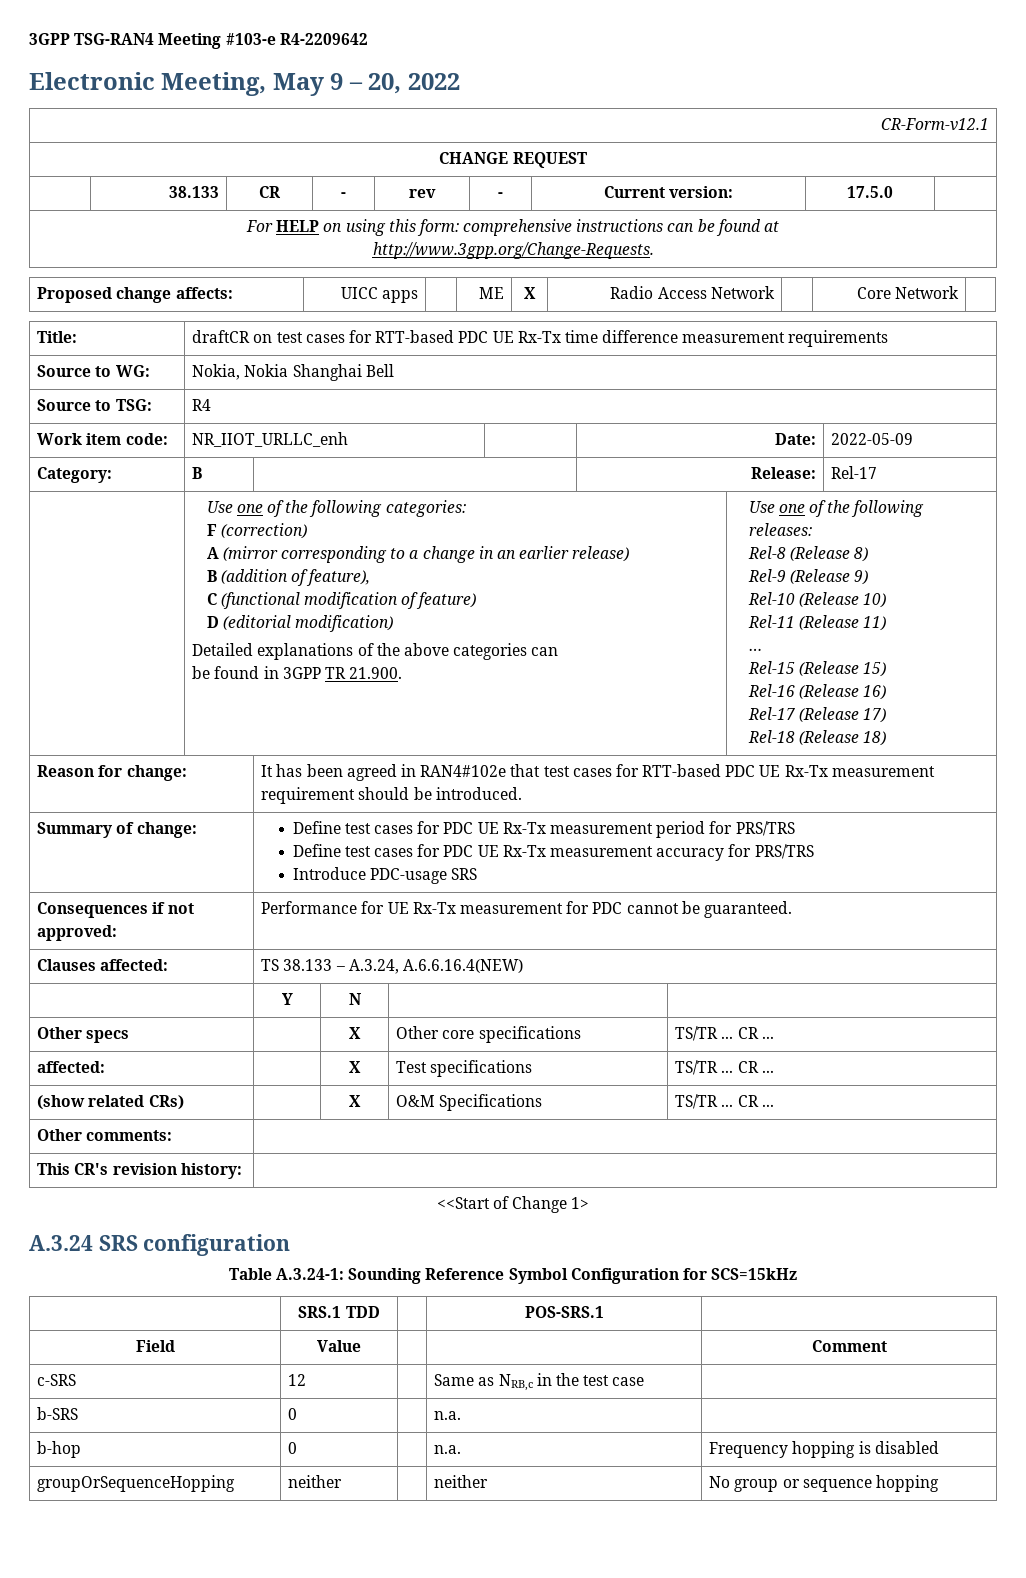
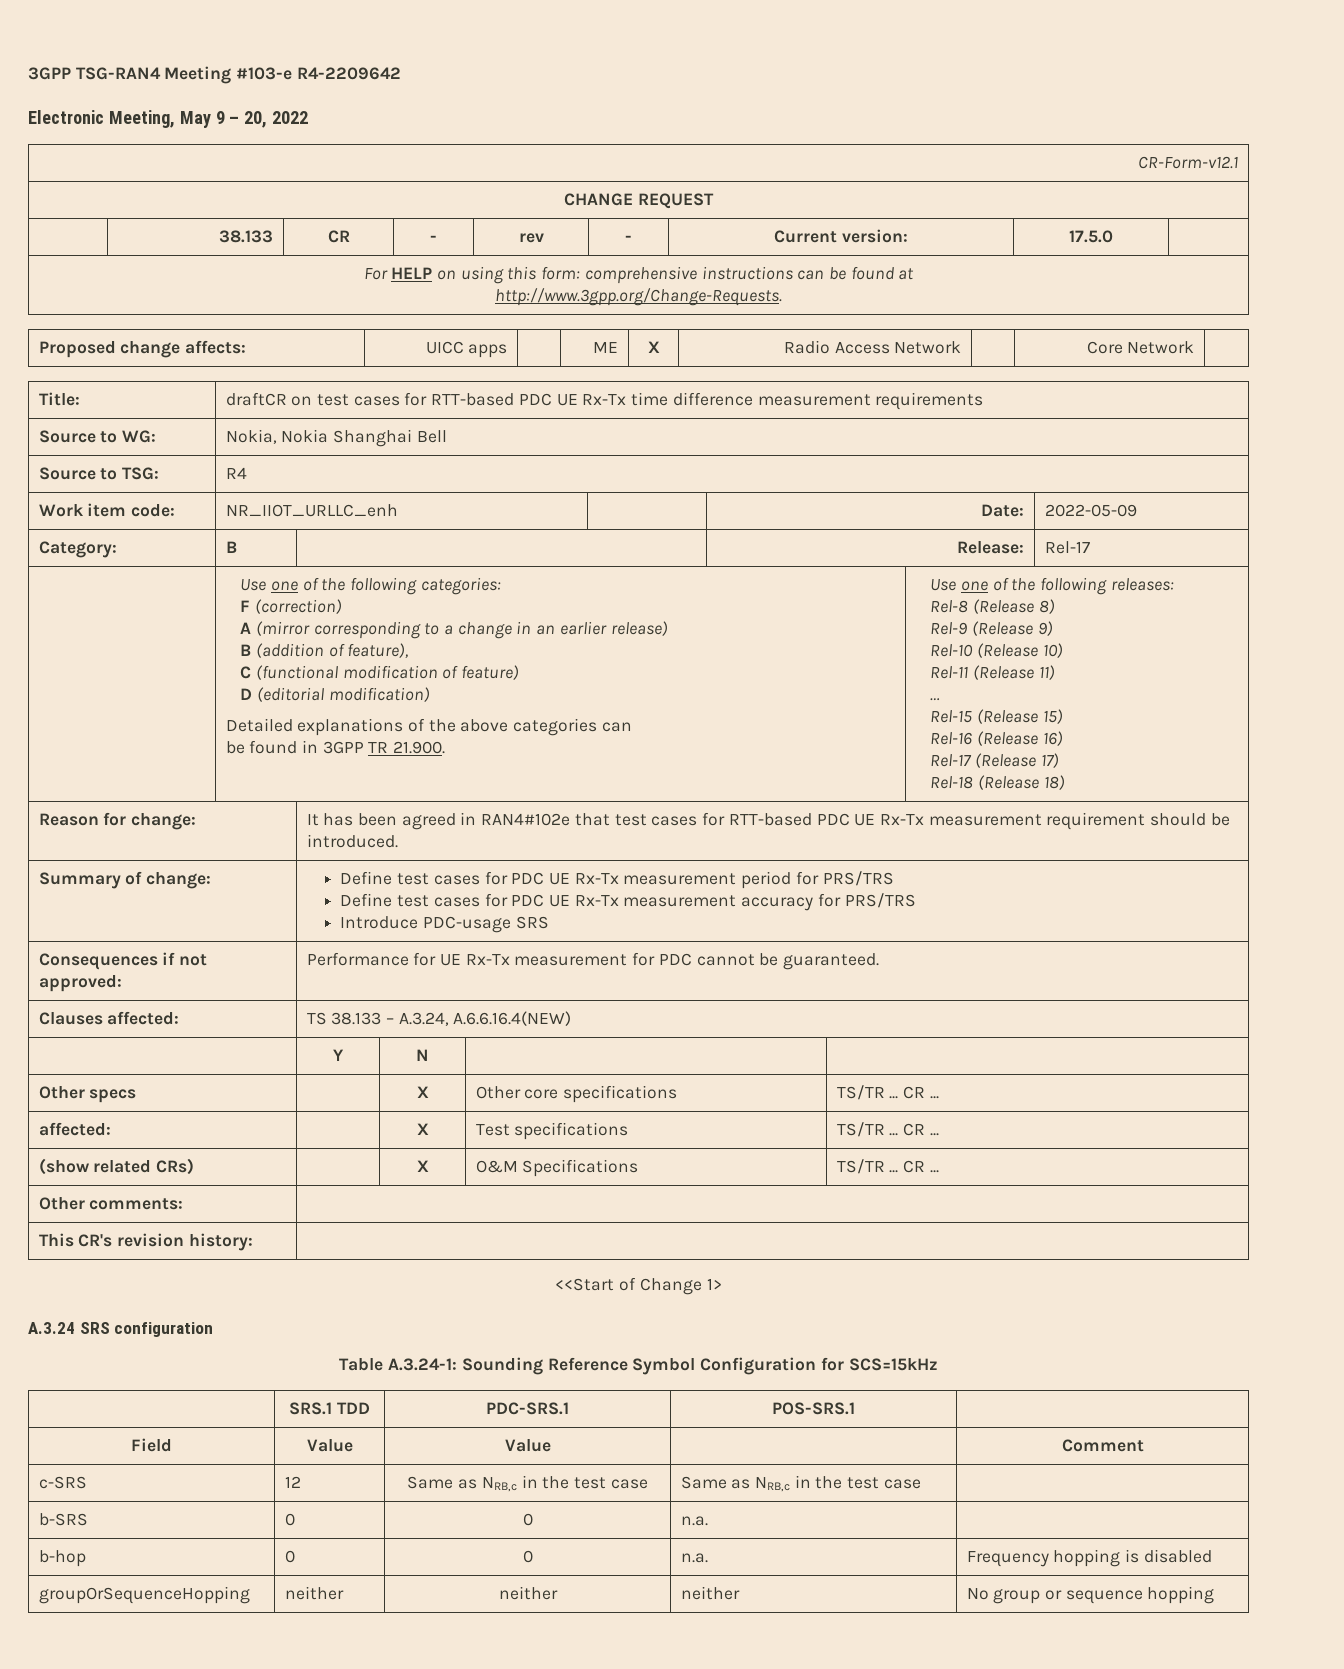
(380, 1312) none -> [486,1402,569,1415] PDC-SRS.1
(361, 1346) none -> [504,1439,551,1452] Value
(307, 1380) none -> [407,1475,648,1492] Same as NRB,c in the test case
(298, 1414) none -> [522,1513,533,1526] 0
(298, 1448) none -> [522,1550,533,1563] 0
(343, 1481) none -> [498,1586,558,1600] neither

